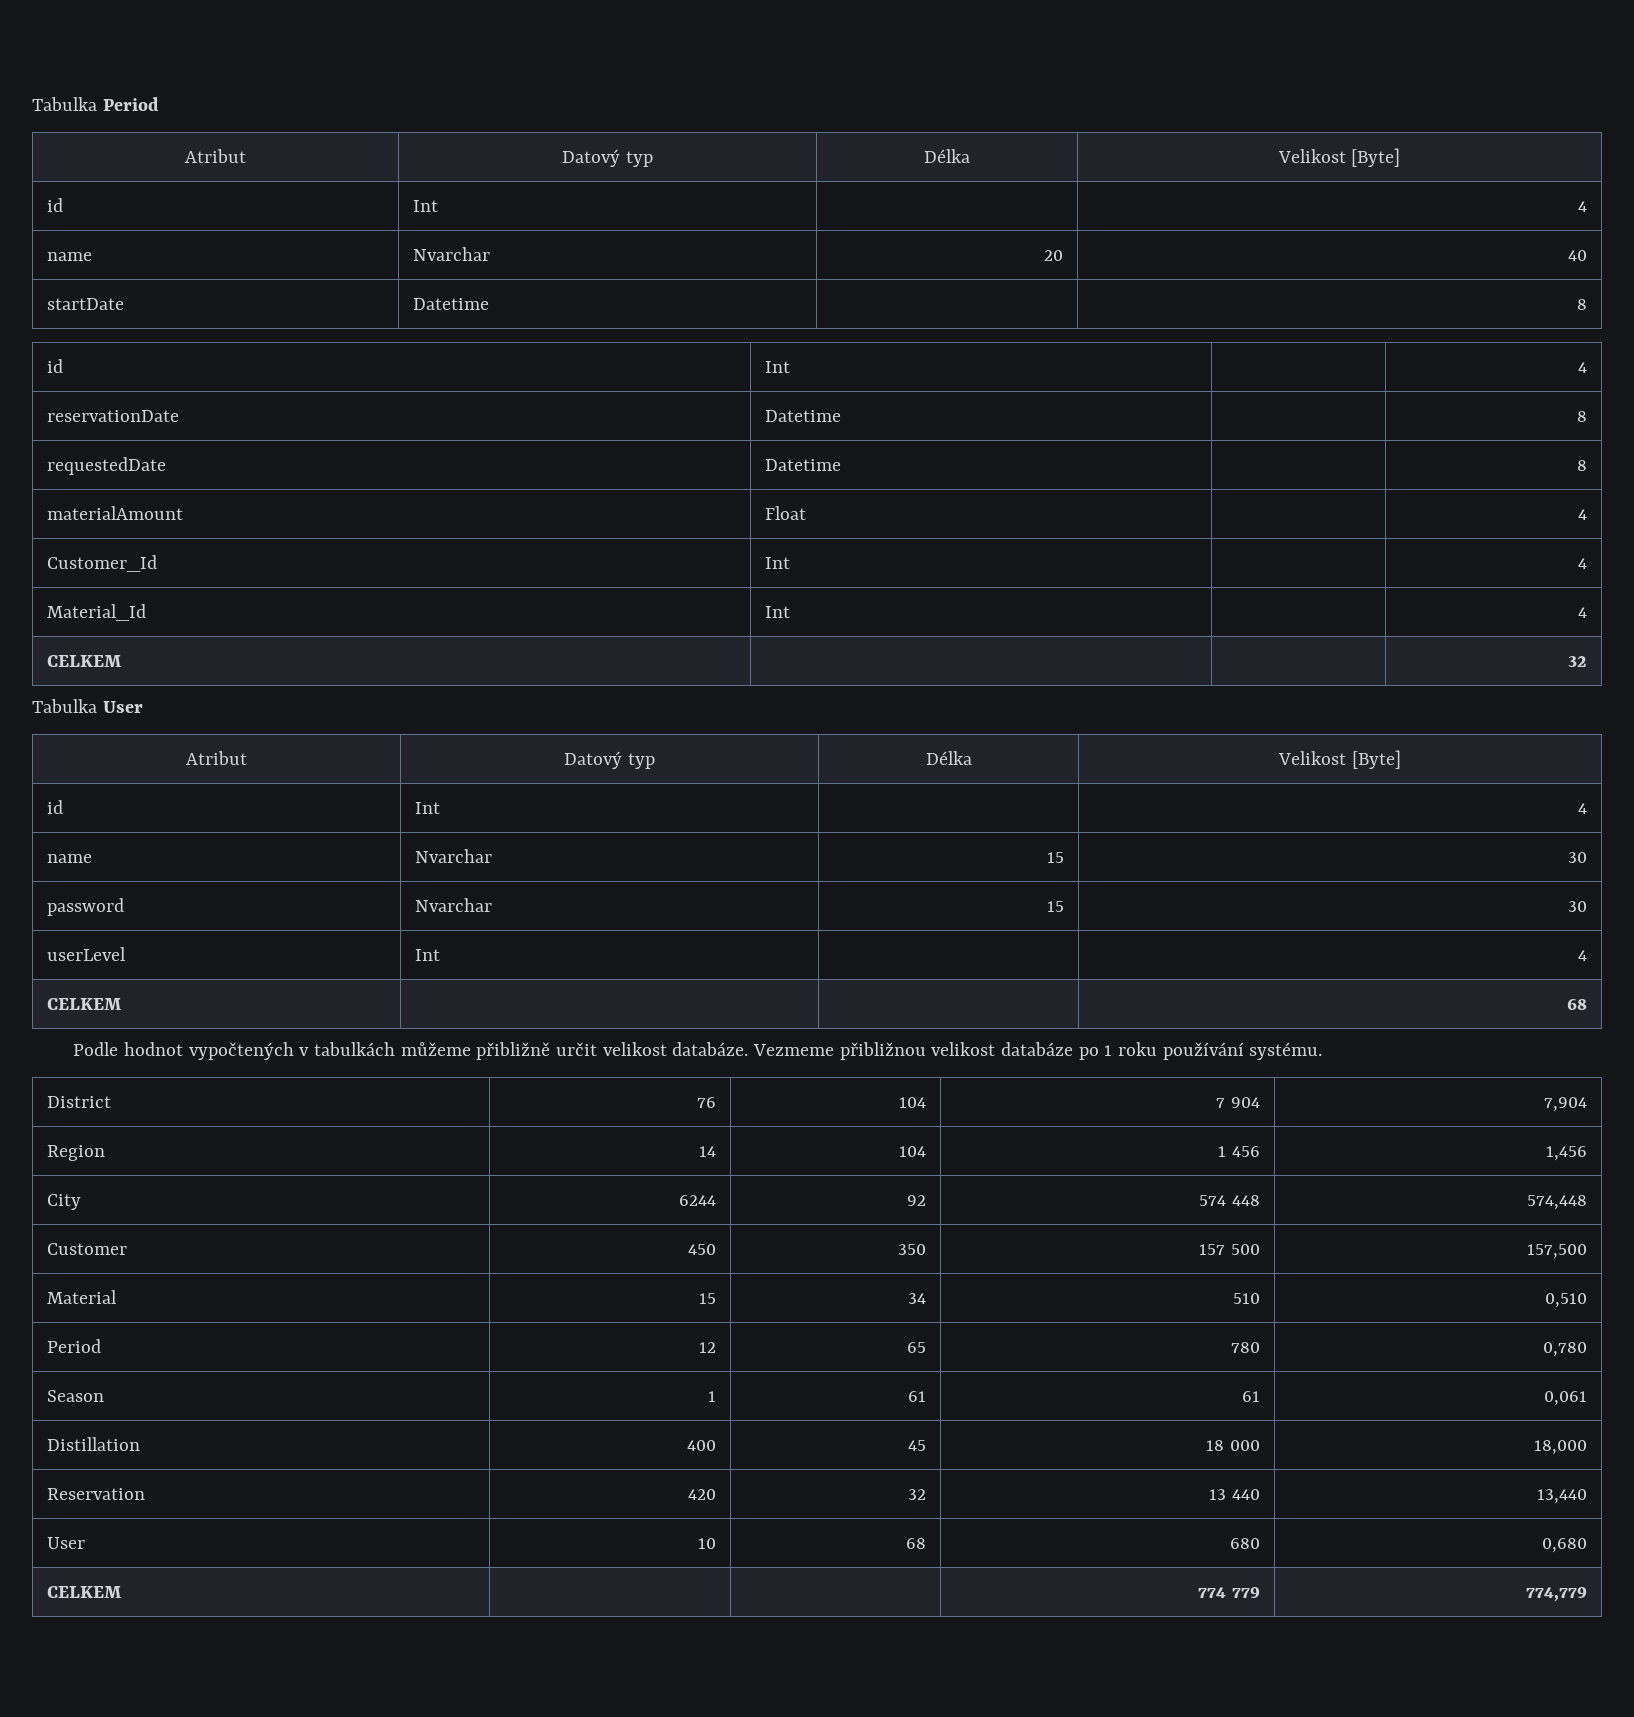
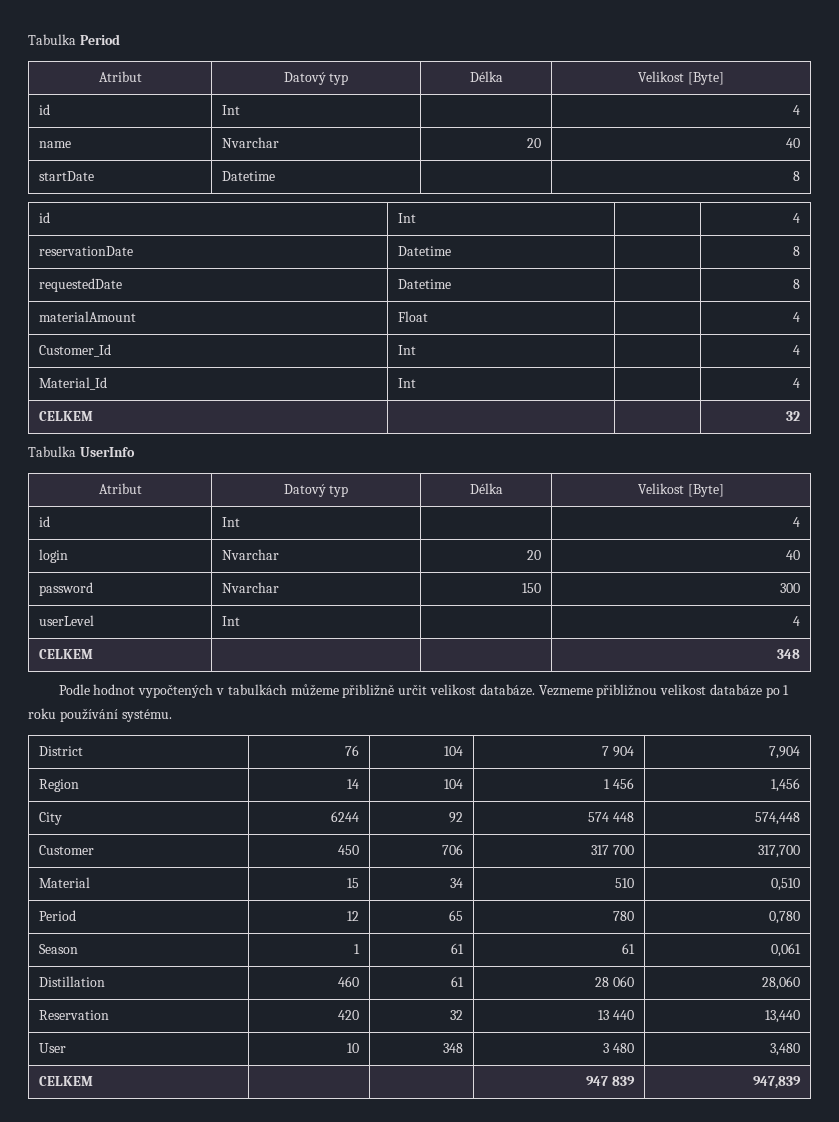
[102,701,143,713] [186,751,247,765] [564,751,655,769] [925,751,972,765] [1278,750,1401,769] [47,800,64,814] [415,802,441,814] [1577,803,1587,814] [47,854,93,863] [415,849,493,863] [1046,852,1064,863] [1567,852,1587,863] User // Atribut | Datový typ | Délka | Velikost [Byte] // id | Int | | 4 // name | Nvarchar | 15 | 30 -> [79,447,135,457] [98,483,142,494] [283,484,349,497] [469,483,503,494] [638,483,724,497] [38,516,50,527] [221,517,240,527] [793,517,801,527] [38,549,68,563] [221,549,279,560] [527,550,542,560] [786,550,801,560] UserInfo // Atribut | Datový typ | Délka | Velikost [Byte] // id | Int | | 4 // login | Nvarchar | 20 | 40
[1046,901,1064,912] [1567,901,1587,912] 15 | 30 -> [522,583,542,593] [780,583,801,593] 150 | 300
[1566,999,1587,1010] 68 -> [777,649,801,659] 348
[897,1244,926,1255] [1199,1244,1260,1255] [1526,1244,1587,1259] 350 | 157 500 | 157,500 -> [442,844,464,855] [591,845,635,855] [758,845,801,858] 706 | 317 700 | 317,700
[686,1440,716,1451] [907,1440,926,1451] [1206,1440,1260,1451] [1533,1440,1587,1455] 400 | 45 | 18 000 | 18,000 -> [338,976,360,987] [451,976,465,987] [595,976,635,987] [762,976,801,990] 460 | 61 | 28 060 | 28,060
[905,1538,926,1549] [1229,1538,1260,1549] [1541,1538,1587,1553] [47,1586,123,1598] [1198,1587,1260,1598] [1525,1587,1587,1602] 68 | 680 | 0,680 // CELKEM | | | 774 779 | 774,779 -> [443,1043,464,1053] [603,1043,635,1053] [770,1043,801,1056] [38,1076,93,1086] [586,1076,636,1086] [753,1076,802,1089] 348 | 3 480 | 3,480 // CELKEM | | | 947 839 | 947,839

